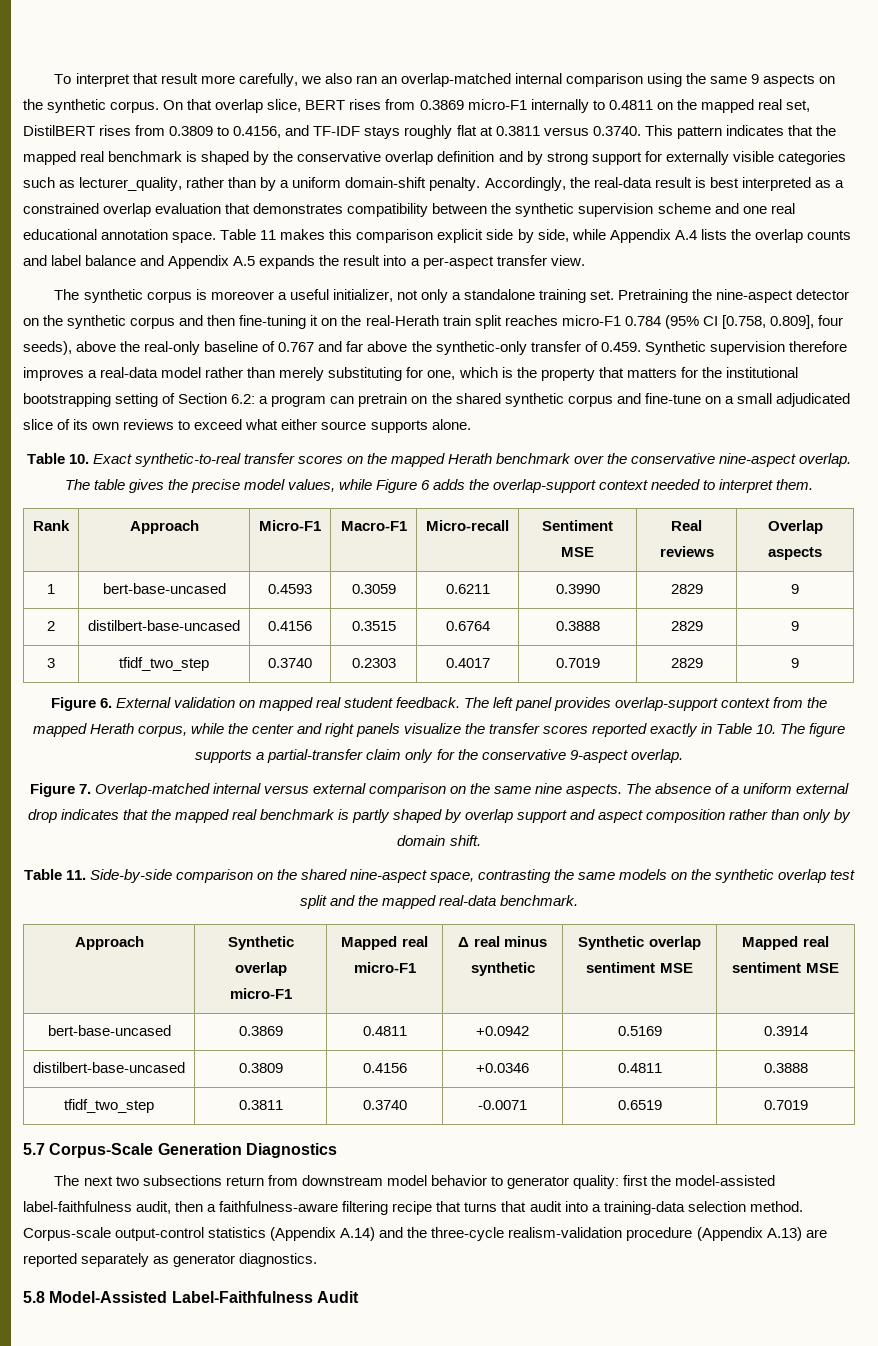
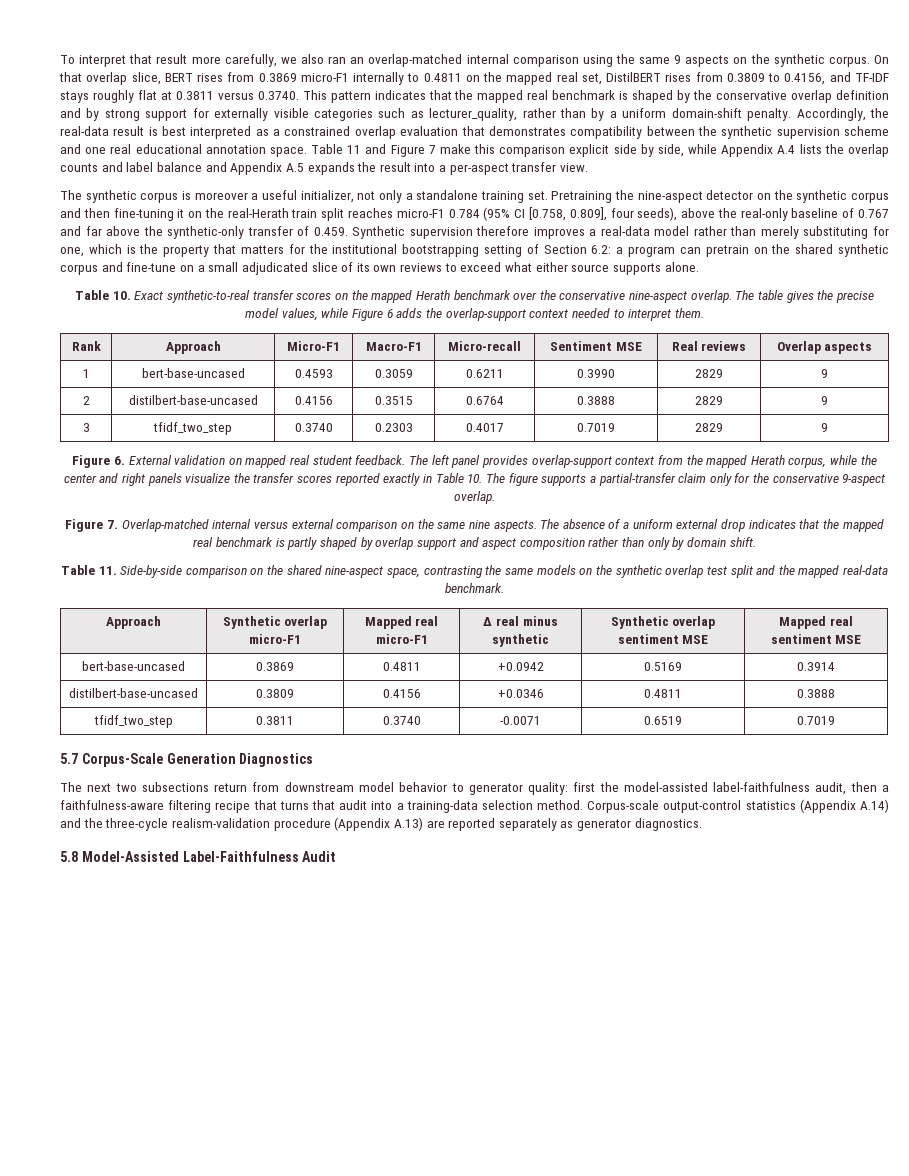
[280,229,326,240] makes -> [365,144,471,157] and Figure 7 make

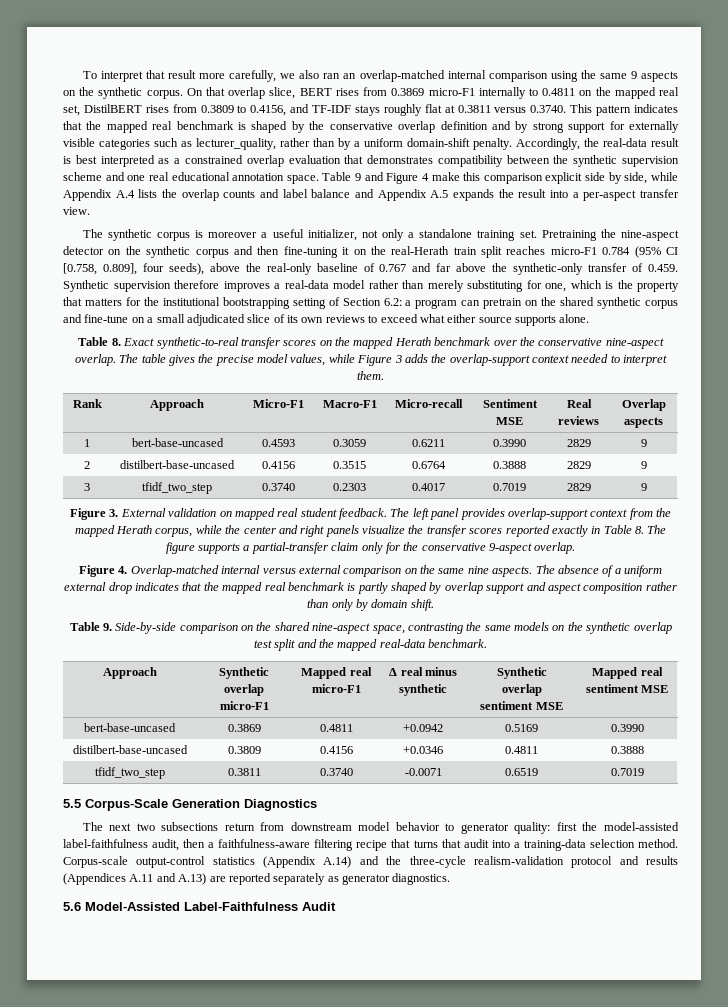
[347,145,362,154] 11 -> [355,173,362,181] 9
[428,145,436,154] 7 -> [421,173,429,181] 4
[112,291,131,300] 10. -> [111,338,121,346] 8.
[386,309,393,318] 6 -> [394,355,402,363] 3
[113,456,125,465] 6. -> [109,509,119,517] 3.
[467,474,483,483] 10. -> [635,526,644,534] 8.
[107,520,119,529] 7. -> [118,566,128,574] 4.
[98,566,117,575] 11. -> [102,623,112,631] 9.
[797,662,835,671] 0.3914 -> [610,724,644,732] 0.3990
[60,753,78,764] 5.7 -> [63,799,81,808] 5.5
[273,817,391,831] procedure (Appendix -> [571,856,679,868] [63,873,176,885] protocol and results (Appendices A.11 and
[60,851,78,862] 5.8 -> [63,902,81,911] 5.6

